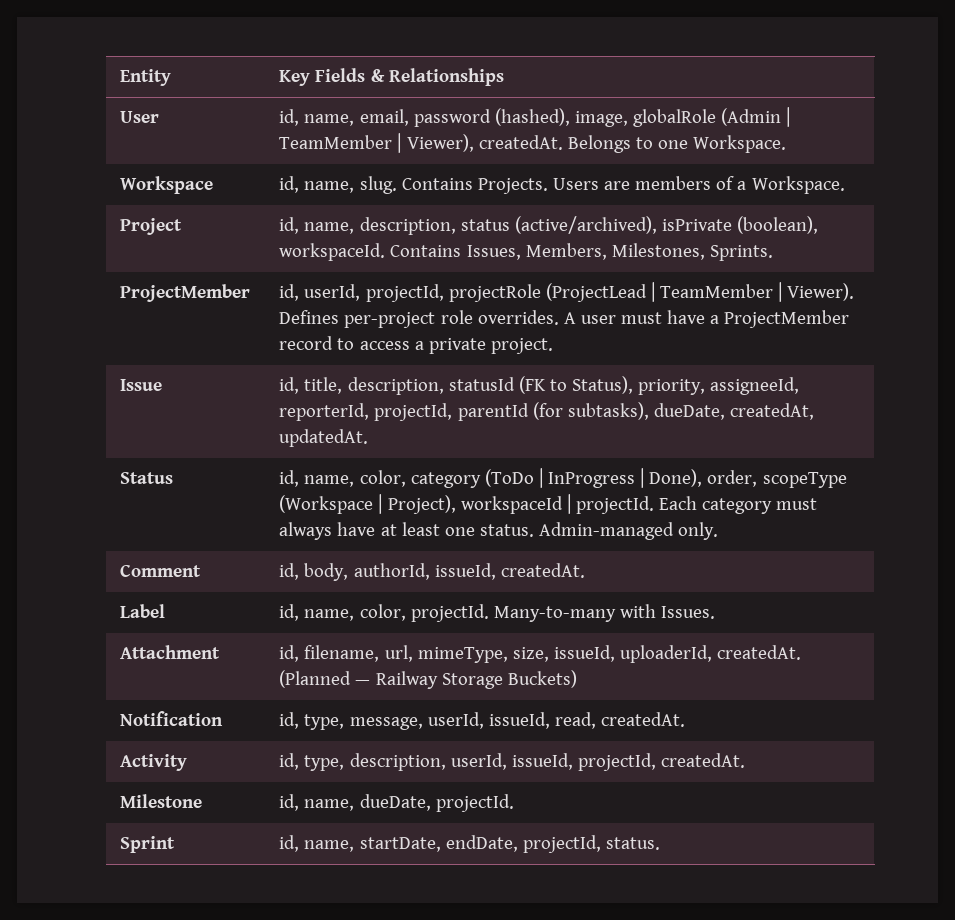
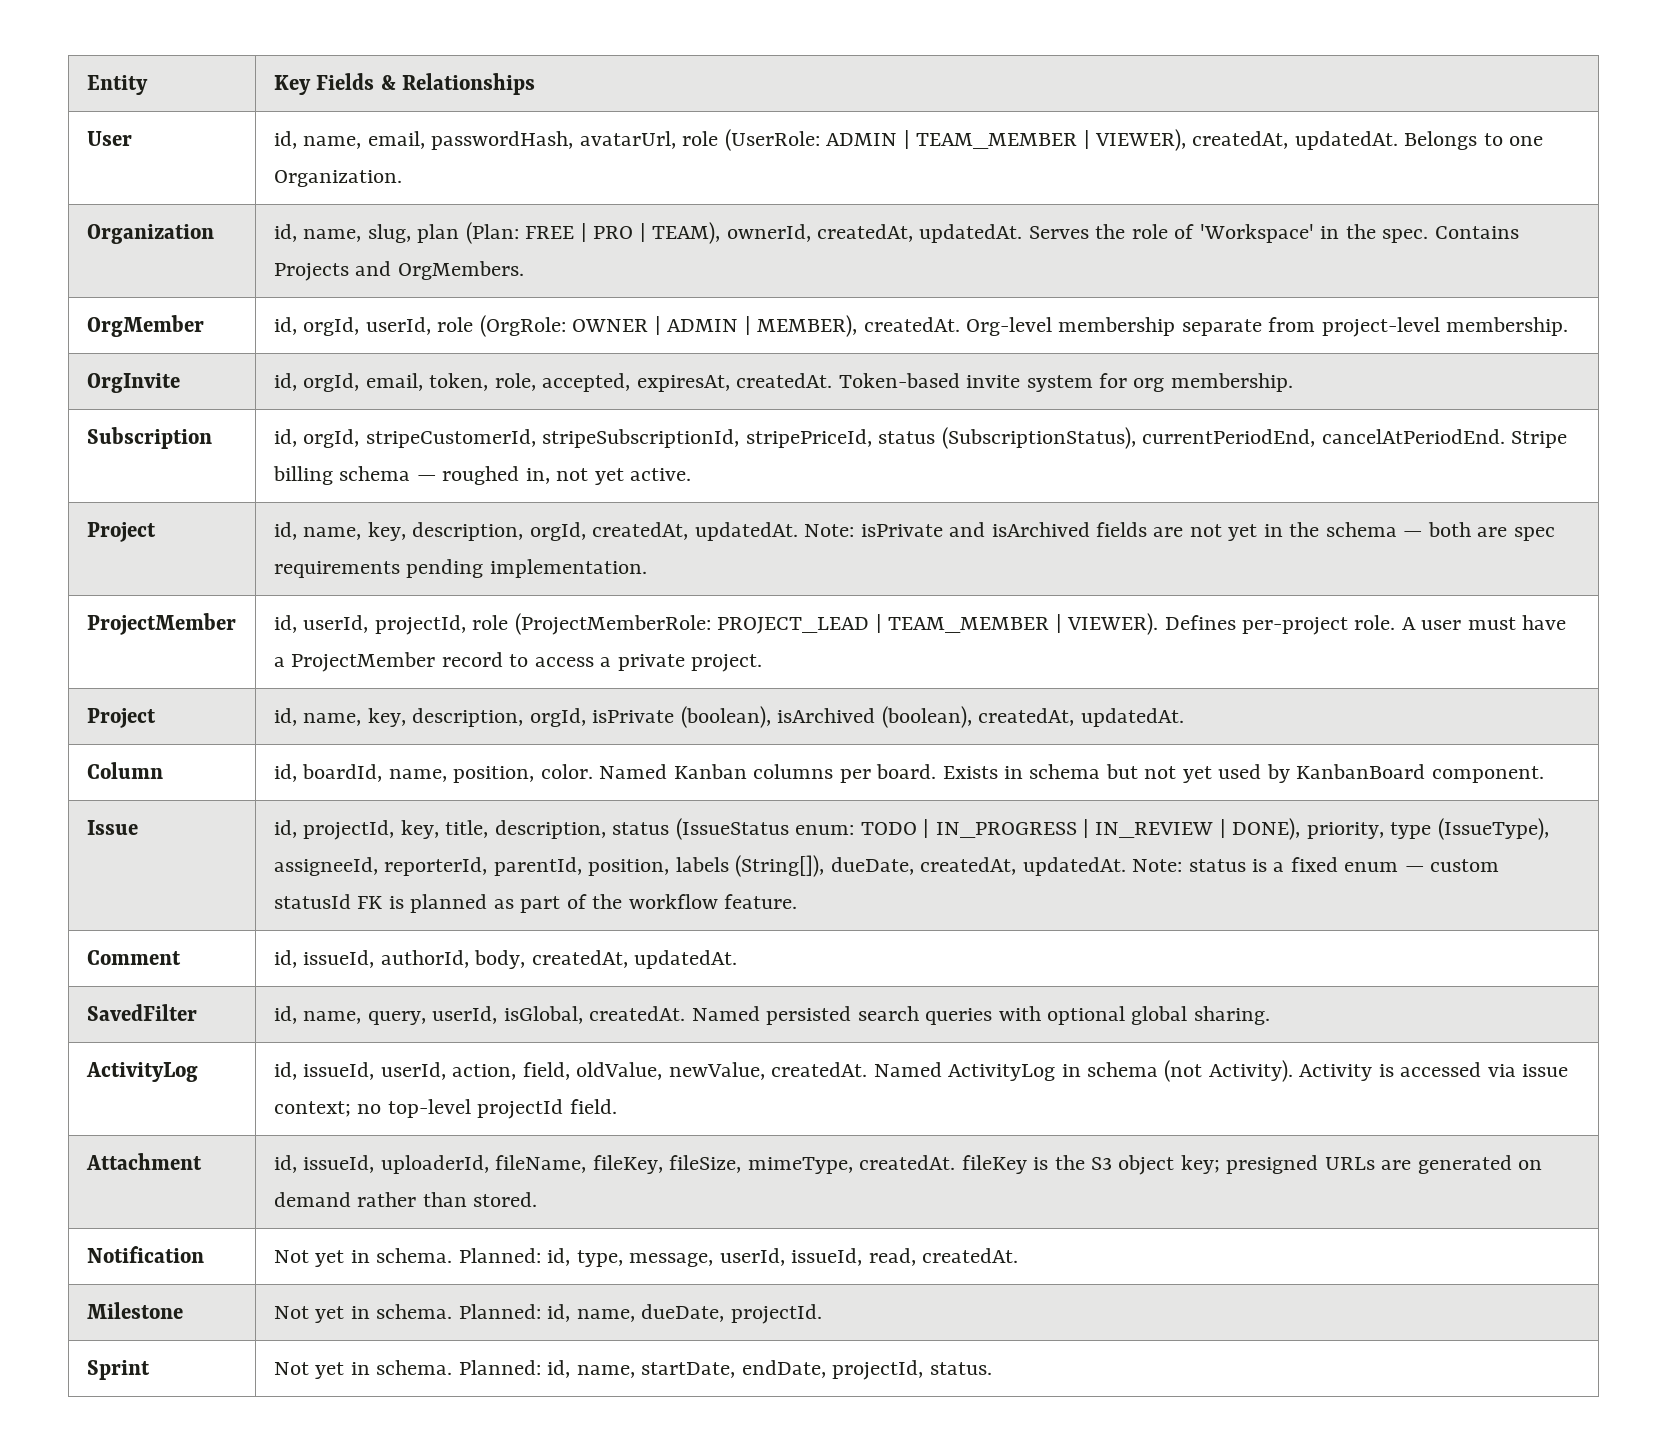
[413,107,791,127] [279,133,563,153] password (hashed), image, globalRole (Admin | TeamMember | Viewer), createdAt. -> [431,129,1398,151] passwordHash, avatarUrl, role (UserRole: ADMIN | TEAM_MEMBER | VIEWER), createdAt, updatedAt.
[693,135,787,153] [120,176,214,194] [279,176,845,194] [120,218,183,235] [279,216,819,235] [279,243,773,261] [120,284,251,302] [279,282,855,302] [279,310,559,328] Workspace. // Workspace | id, name, slug. Contains Projects. Users are members of a Workspace. // Project | id, name, description, status (active/archived), isPrivate (boolean), workspaceId. Contains Issues, Members, Milestones, Sprints. // ProjectMember | id, userId, projectId, projectRole (ProjectLead | TeamMember | Viewer). Defines per-project role overrides. -> [273,170,402,187] [86,224,214,244] [273,222,1519,244] [273,261,524,281] [86,315,204,337] [273,315,1569,337] [86,373,180,393] [273,373,1293,392] [86,427,212,449] [273,427,1568,449] [272,466,692,485] [86,522,156,542] [273,522,1555,541] [273,559,647,578] [86,613,236,635] [273,613,1396,635] Organization. // Organization | id, name, slug, plan (Plan: FREE | PRO | TEAM), ownerId, createdAt, updatedAt. Serves the role of 'Workspace' in the spec. Contains Projects and OrgMembers. // OrgMember | id, orgId, userId, role (OrgRole: OWNER | ADMIN | MEMBER), createdAt. Org-level membership separate from project-level membership. // OrgInvite | id, orgId, email, token, role, accepted, expiresAt, createdAt. Token-based invite system for org membership. // Subscription | id, orgId, stripeCustomerId, stripeSubscriptionId, stripePriceId, status (SubscriptionStatus), currentPeriodEnd, cancelAtPeriodEnd. Stripe billing schema — roughed in, not yet active. // Project | id, name, key, description, orgId, createdAt, updatedAt. Note: isPrivate and isArchived fields are not yet in the schema — both are spec requirements pending implementation. // ProjectMember | id, userId, projectId, role (ProjectMemberRole: PROJECT_LEAD | TEAM_MEMBER | VIEWER). Defines per-project role.
[120,379,163,391] [279,376,800,395] [279,402,815,421] [279,429,369,447] [120,472,174,484] [279,468,847,488] [279,494,818,514] [279,522,719,540] [120,564,202,577] [279,563,585,581] [120,604,166,618] [279,604,716,622] [120,645,221,659] [279,645,802,663] [279,670,577,689] [120,711,224,726] Issue | id, title, description, statusId (FK to Status), priority, assigneeId, reporterId, projectId, parentId (for subtasks), dueDate, createdAt, updatedAt. // Status | id, name, color, category (ToDo | InProgress | Done), order, scopeType (Workspace | Project), workspaceId | projectId. Each category must always have at least one status. Admin-managed only. // Comment | id, body, authorId, issueId, createdAt. // Label | id, name, color, projectId. Many-to-many with Issues. // Attachment | id, filename, url, mimeType, size, issueId, uploaderId, createdAt. (Planned — Railway Storage Buckets) // Notification | -> [86,708,156,728] [273,706,1184,728] [86,762,163,779] [273,764,1544,783] [86,820,138,835] [273,818,1549,840] [273,855,1500,877] [273,894,798,913] [86,950,181,965] [273,950,738,969] [86,1004,197,1021] [273,1006,1270,1025] [85,1062,198,1082] [273,1060,1569,1082] [273,1099,617,1119] [85,1153,202,1170] [273,1155,1543,1175] [273,1192,538,1207] [86,1246,204,1263] [273,1248,541,1267] Project | id, name, key, description, orgId, isPrivate (boolean), isArchived (boolean), createdAt, updatedAt. // Column | id, boardId, name, position, color. Named Kanban columns per board. Exists in schema but not yet used by KanbanBoard component. // Issue | id, projectId, key, title, description, status (IssueStatus enum: TODO | IN_PROGRESS | IN_REVIEW | DONE), priority, type (IssueType), assigneeId, reporterId, parentId, position, labels (String[]), dueDate, createdAt, updatedAt. Note: status is a fixed enum — custom statusId FK is planned as part of the workflow feature. // Comment | id, issueId, authorId, body, createdAt, updatedAt. // SavedFilter | id, name, query, userId, isGlobal, createdAt. Named persisted search queries with optional global sharing. // ActivityLog | id, issueId, userId, action, field, oldValue, newValue, createdAt. Named ActivityLog in schema (not Activity). Activity is accessed via issue context; no top-level projectId field. // Attachment | id, issueId, uploaderId, fileName, fileKey, fileSize, mimeType, createdAt. fileKey is the S3 object key; presigned URLs are generated on demand rather than stored. // Notification | Not yet in schema. Planned:
[120,754,188,771] [279,753,746,771] [120,794,203,808] Activity | id, type, description, userId, issueId, projectId, createdAt. // Milestone | -> [86,1302,183,1319] [273,1304,541,1323] Milestone | Not yet in schema. Planned:
(176, 844) none -> [273,1360,541,1379] Not yet in schema. Planned:

